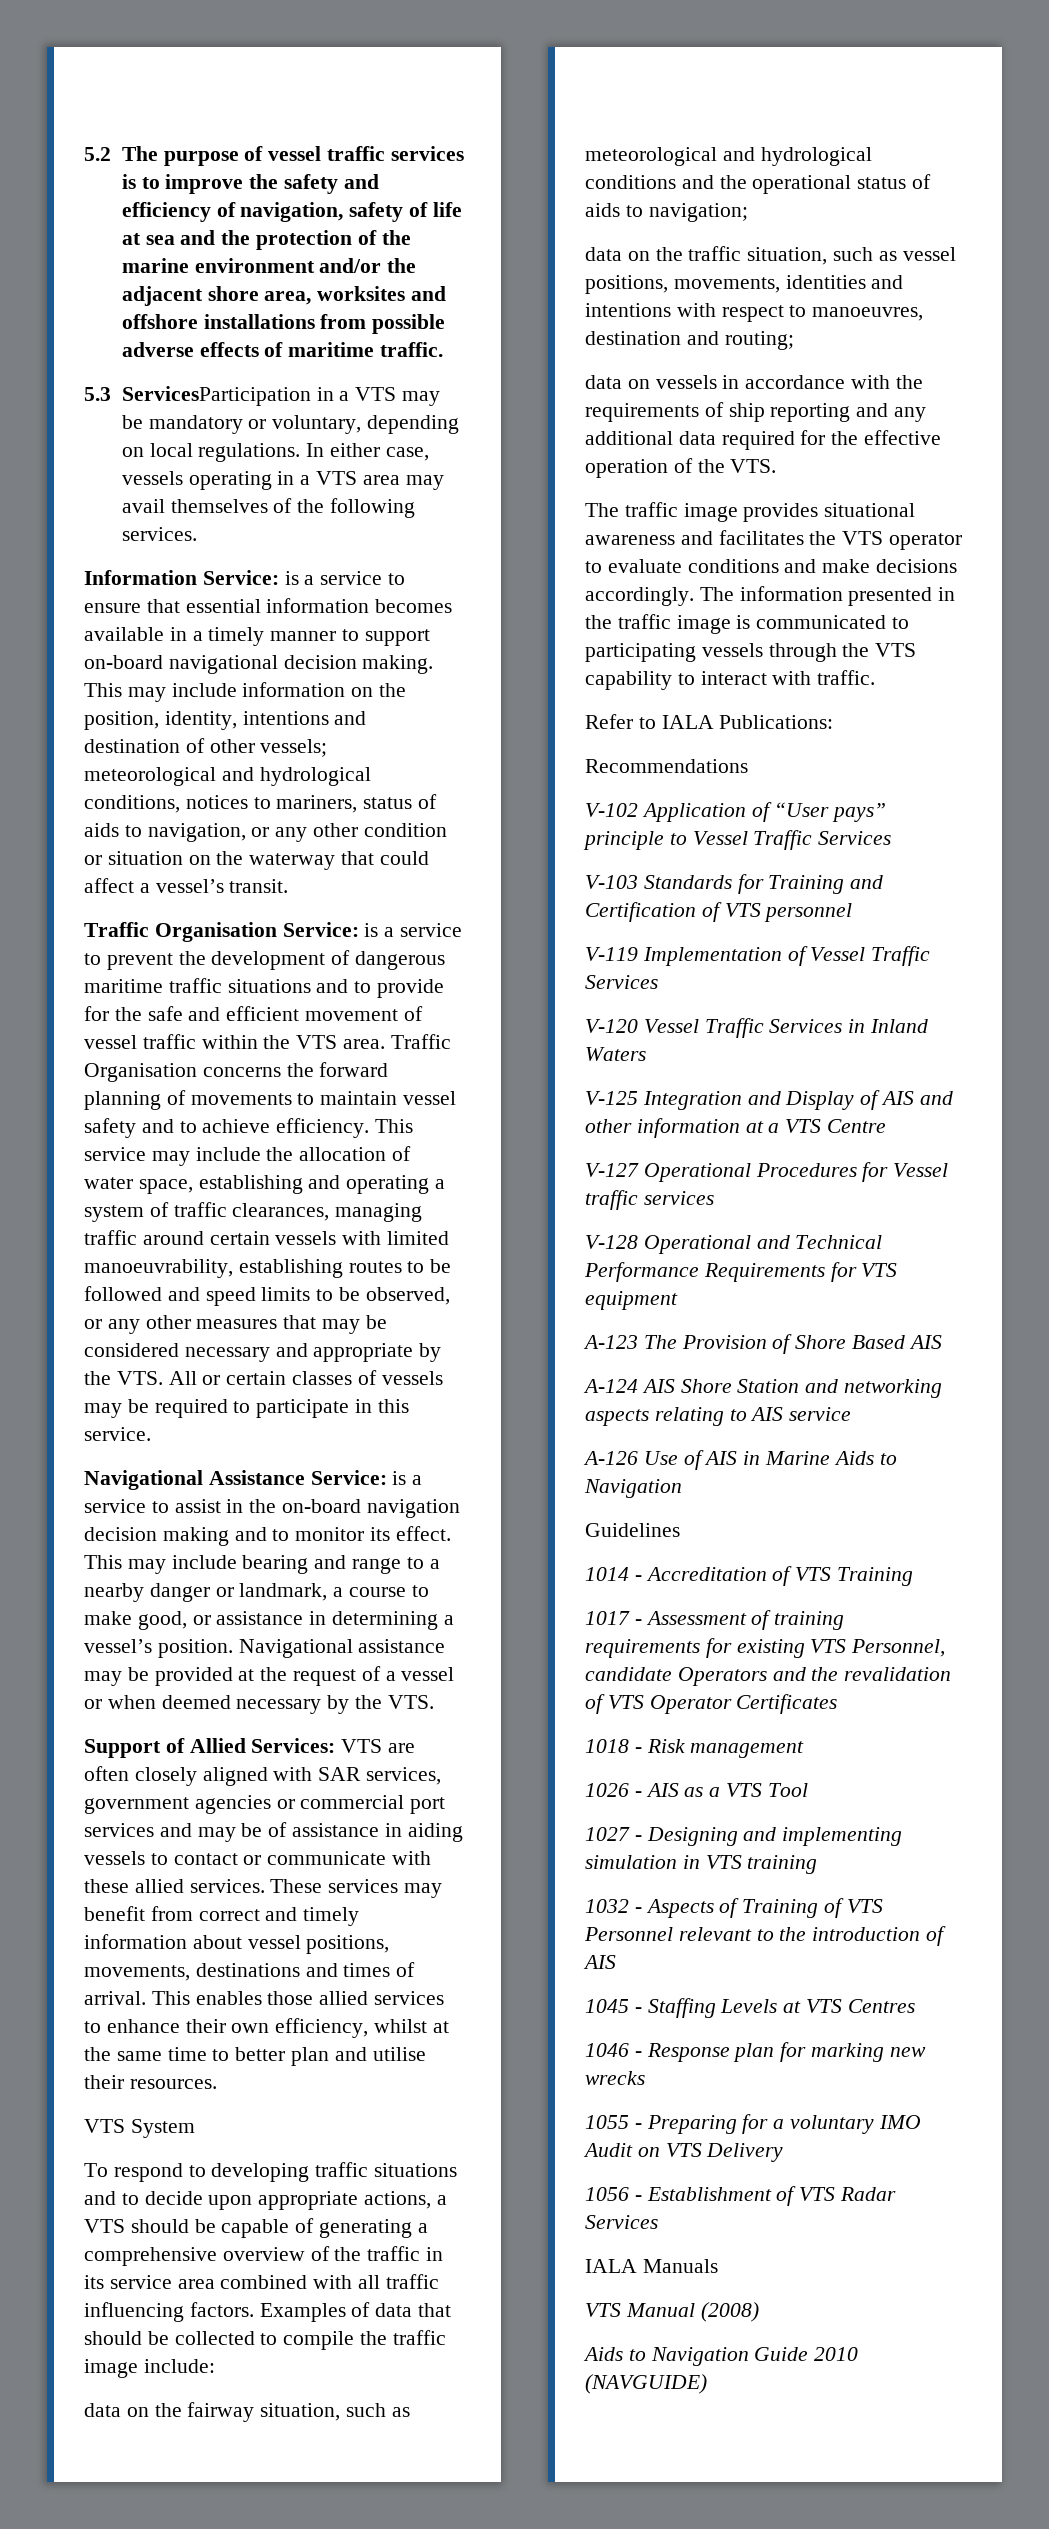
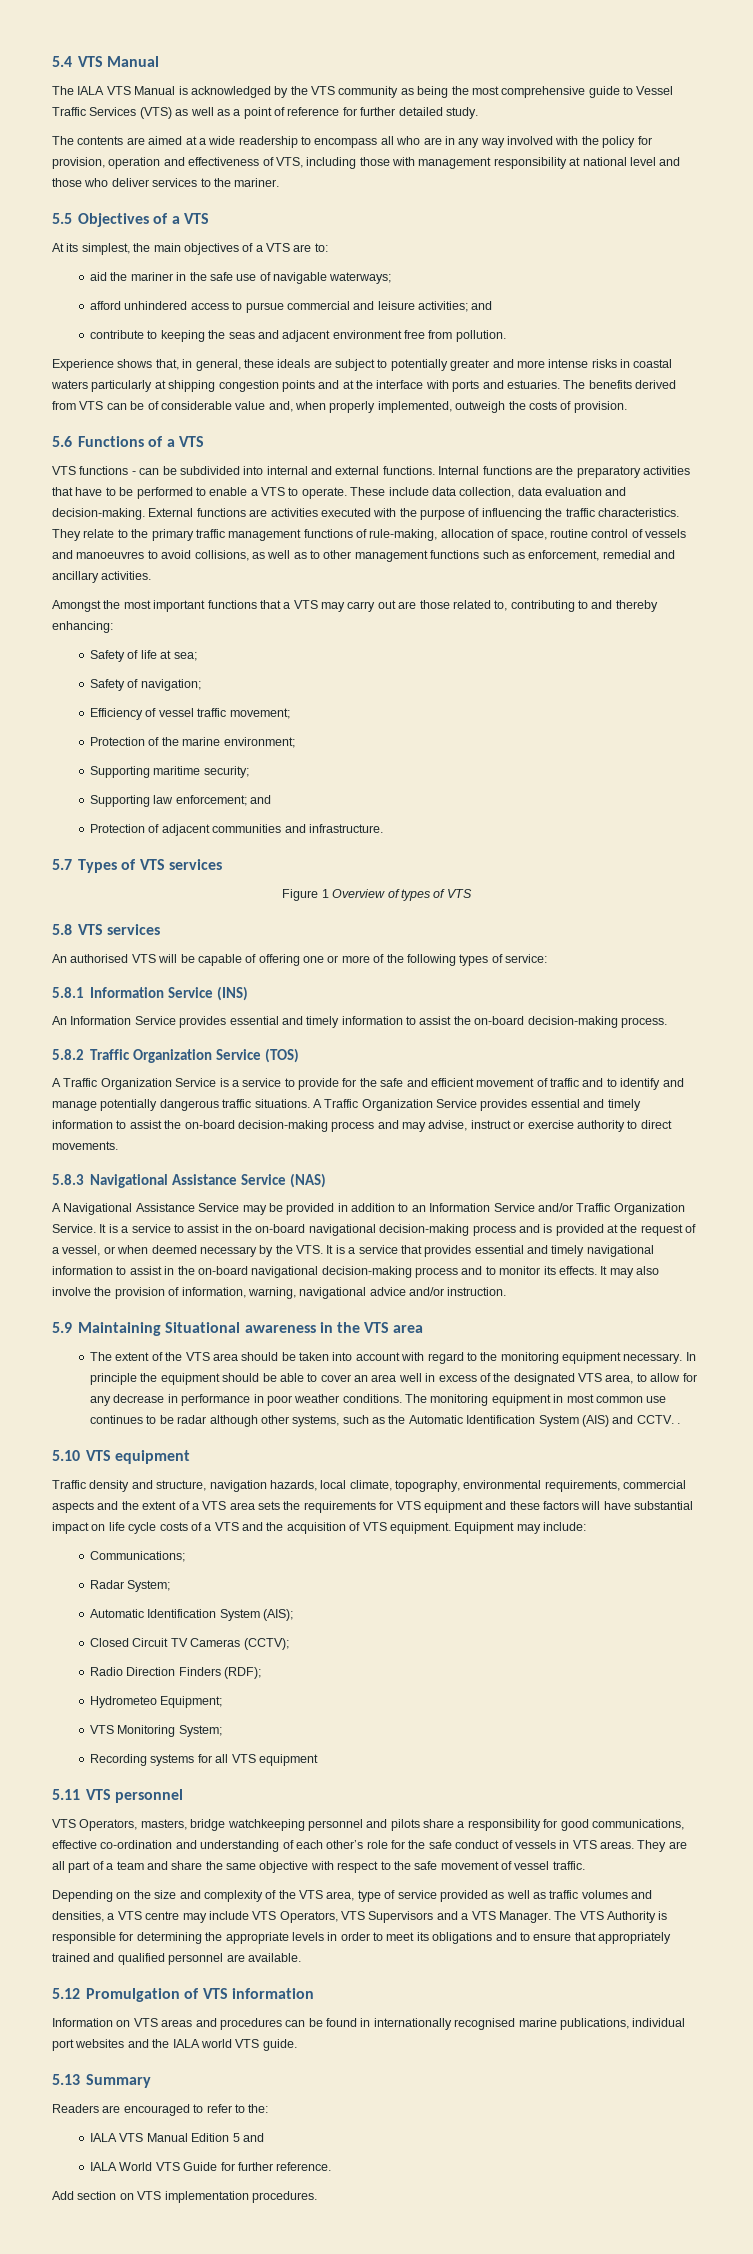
[84,146,464,166] [121,174,379,194] [121,202,462,222] [121,230,411,250] [121,258,417,273] [121,286,446,306] [121,314,446,334] [121,342,443,357] [84,386,440,406] [121,415,459,434] [121,443,429,462] [121,471,444,490] [121,498,415,518] [121,527,197,541] [84,570,406,585] [84,598,453,613] [84,627,430,646] [84,655,434,674] [84,682,407,702] [84,711,367,730] [84,738,328,757] [84,767,371,786] [84,794,438,813] [84,823,447,842] [84,851,429,870] [84,878,289,893] [84,922,463,942] [84,950,446,970] [84,978,349,993] 5.2 The purpose of vessel traffic services is to improve the safety and efficiency of navigation, safety of life at sea and the protection of the marine environment and/or the adjacent shore area, worksites and offshore installations from possible adverse effects of maritime traffic. // 5.3 ServicesParticipation in a VTS may be mandatory or voluntary, depending on local regulations. In either case, vessels operating in a VTS area may avail themselves of the following services. // Information Service: is a service to ensure that essential information becomes available in a timely manner to support on-board navigational decision making. This may include information on the position, identity, intentions and destination of other vessels; meteorological and hydrological conditions, notices to mariners, status of aids to navigation, or any other condition or situation on the waterway that could affect a vessel’s transit. // Traffic Organisation Service: is a service to prevent the development of dangerous maritime traffic situations and -> [52,56,160,67] [52,86,674,98] [52,107,478,119] [52,136,652,148] [52,157,681,169] [52,178,280,187] [52,213,209,227] [52,243,328,255] [90,272,392,284] [90,301,493,313] [90,330,506,342] [52,359,673,371] [51,380,676,392] [52,401,627,413] [52,436,204,447] [52,466,690,478] [52,487,627,499] [52,508,679,520] [52,529,686,541] [52,550,675,562] [52,571,152,583] [52,600,658,612] [52,621,113,633] [90,650,197,662] [90,679,201,691] [90,708,290,720] [90,737,295,748] [90,766,249,778] [90,795,272,807] [90,824,383,836] [52,859,222,873] [282,889,472,901] [52,924,161,935] [52,954,547,966] [52,986,249,1001] [52,1016,667,1028] [52,1048,299,1063] [52,1078,282,1090] 5.4 VTS Manual // The IALA VTS Manual is acknowledged by the VTS community as being the most comprehensive guide to Vessel Traffic Services (VTS) as well as a point of reference for further detailed study. // The contents are aimed at a wide readership to encompass all who are in any way involved with the policy for provision, operation and effectiveness of VTS, including those with management responsibility at national level and those who deliver services to the mariner. // 5.5 Objectives of a VTS // At its simplest, the main objectives of a VTS are to: // aid the mariner in the safe use of navigable waterways; // afford unhindered access to pursue commercial and leisure activities; and // contribute to keeping the seas and adjacent environment free from pollution. // Experience shows that, in general, these ideals are subject to potentially greater and more intense risks in coastal waters particularly at shipping congestion points and at the interface with ports and estuaries. The benefits derived from VTS can be of considerable value and, when properly implemented, outweigh the costs of provision. // 5.6 Functions of a VTS // VTS functions - can be subdivided into internal and external functions. Internal functions are the preparatory activities that have to be performed to enable a VTS to operate. These include data collection, data evaluation and decision-making. External functions are activities executed with the purpose of influencing the traffic characteristics. They relate to the primary traffic management functions of rule-making, allocation of space, routine control of vessels and manoeuvres to avoid collisions, as well as to other management functions such as enforcement, remedial and ancillary activities. // Amongst the most important functions that a VTS may carry out are those related to, contributing to and thereby enhancing: // Safety of life at sea; // Safety of navigation; // Efficiency of vessel traffic movement; // Protection of the marine environment; // Supporting maritime security; // Supporting law enforcement; and // Protection of adjacent communities and infrastructure. // 5.7 Types of VTS services // Figure 1 Overview of types of VTS // 5.8 VTS services // An authorised VTS will be capable of offering one or more of the following types of service: // 5.8.1 Information Service (INS) // An Information Service provides essential and timely information to assist the on-board decision-making process. // 5.8.2 Traffic Organization Service (TOS) // A Traffic Organization Service is a service
[84,1034,451,1049] [84,1062,389,1082] [84,1090,457,1110] [84,1118,414,1138] [84,1146,412,1166] [84,1175,446,1194] [84,1202,423,1222] [84,1230,450,1245] [84,1259,452,1278] [84,1286,450,1306] [84,1315,387,1334] [84,1343,442,1362] [84,1370,443,1385] [84,1399,409,1418] [84,1427,151,1441] [84,1470,387,1490] vessel traffic within the VTS area. Traffic Organisation concerns the forward planning of movements to maintain vessel safety and to achieve efficiency. This service may include the allocation of water space, establishing and operating a system of traffic clearances, managing traffic around certain vessels with limited manoeuvrability, establishing routes to be followed and speed limits to be observed, or any other measures that may be considered necessary and appropriate by the VTS. All or certain classes of vessels may be required to participate in this service. // Navigational Assistance Service: -> [550,1078,684,1090] [52,1099,641,1111] [52,1120,672,1132] [52,1141,118,1150] [52,1173,326,1188] [52,1203,685,1215] [52,1224,107,1233] traffic and to identify and manage potentially dangerous traffic situations. A Traffic Organization Service provides essential and timely information to assist the on-board decision-making process and may advise, instruct or exercise authority to direct movements. // 5.8.3 Navigational Assistance Service (NAS) // A Navigational Assistance Service may be provided in addition to an Information Service and/or Traffic Organization Service. It
[366,1499,460,1518] [84,1526,451,1546] [84,1555,440,1574] [84,1583,429,1602] [84,1611,454,1630] [84,1639,446,1658] [84,1667,149,1686] navigation decision making and to monitor its effect. This may include bearing and range to a nearby danger or landmark, a course to make good, or assistance in determining a vessel’s position. Navigational assistance may be -> [308,1224,553,1236] navigational decision-making process and is
[401,1667,455,1681] vessel -> [62,1245,101,1256] vessel,
[84,1738,416,1758] [84,1766,442,1786] [84,1795,446,1814] [84,1822,463,1842] [84,1851,432,1865] [84,1879,443,1898] [84,1906,360,1926] [84,1934,390,1954] [84,1962,416,1981] [84,1991,445,2005] [84,2018,449,2038] [84,2047,426,2066] [84,2075,217,2089] [84,2119,195,2138] [84,2162,458,2182] [84,2191,447,2210] [84,2218,428,2238] [84,2246,444,2266] [84,2274,439,2289] [84,2302,452,2322] [84,2330,446,2350] [84,2359,215,2378] [84,2402,410,2422] [585,147,872,166] [585,174,932,194] [585,203,748,222] [585,246,956,265] [585,275,904,294] [585,303,924,322] [585,331,794,350] [585,375,923,389] [585,402,927,422] [585,430,942,450] [585,458,777,478] [585,502,916,522] [585,530,963,550] [585,559,958,573] [585,586,956,606] [585,614,910,634] [585,643,917,662] [585,670,876,690] [585,714,834,729] [585,759,748,773] [585,802,887,822] [583,830,892,850] [585,874,884,894] [585,902,853,922] [585,946,931,966] [585,975,658,989] [585,1018,929,1038] [585,1047,646,1061] [585,1090,953,1110] [585,1118,887,1138] [585,1162,949,1182] [585,1190,714,1210] [585,1235,883,1254] [584,1262,898,1282] [585,1291,678,1310] [583,1334,942,1354] [583,1379,943,1398] [585,1407,852,1426] [583,1450,897,1470] [584,1479,682,1498] [585,1523,680,1537] [585,1566,914,1586] [585,1610,845,1630] [585,1638,946,1658] [585,1667,952,1686] [585,1694,838,1714] [585,1739,805,1758] [585,1783,808,1797] [585,1827,903,1846] [585,1855,818,1874] [585,1898,883,1918] [584,1926,947,1946] [583,1955,616,1969] [585,1998,915,2018] [585,2042,926,2062] [585,2071,645,2085] [585,2114,921,2134] [583,2143,784,2162] [585,2186,897,2206] [585,2215,658,2229] [585,2259,718,2273] [585,2302,759,2322] [583,2347,859,2366] [585,2374,707,2394] // Support of Allied Services: VTS are often closely aligned with SAR services, government agencies or commercial port services and may be of assistance in aiding vessels to contact or communicate with these allied services. These services may benefit from correct and timely information about vessel positions, movements, destinations and times of arrival. This enables those allied services to enhance their own efficiency, whilst at the same time to better plan and utilise their resources. // VTS System // To respond to developing traffic situations and to decide upon appropriate actions, a VTS should be capable of generating a comprehensive overview of the traffic in its service area combined with all traffic influencing factors. Examples of data that should be collected to compile the traffic image include: // data on the fairway situation, such as meteorological and hydrological conditions and the operational status of aids to navigation; // data on the traffic situation, such as vessel positions, movements, identities and intentions with respect to manoeuvres, destination and routing; // data on vessels in accordance with the requirements of ship reporting and any additional data required for the effective operation of the VTS. // The traffic image provides situational awareness and facilitates the VTS operator to evaluate conditions and make decisions accordingly. The information presented in the traffic image is communicated to participating vessels through the VTS capability to interact with traffic. // Refer to IALA Publications: // Recommendations // V-102 Application of “User pays” principle to Vessel Traffic Services // V-103 Standards for Training and Certification of VTS personnel // V-119 Implementation of Vessel Traffic Services // V-120 Vessel Traffic Services in Inland Waters // V-125 Integration and Display of AIS and other information at a VTS Centre // V-127 Operational Procedures for Vessel traffic services // V-128 Operational and Technical Performance Requirements for VTS equipment // A-123 The Provision of Shore Based AIS // A-124 AIS Shore Station and networking aspects relating to AIS service // A-126 Use of AIS in Marine Aids to Navigation // Guidelines // 1014 - Accreditation of VTS Training // 1017 - Assessment of training requirements for existing VTS Personnel, candidate Operators and the revalidation of VTS Operator Certificates // 1018 - Risk management // 1026 - AIS as a VTS Tool // 1027 - Designing and implementing simulation in VTS training // 1032 - Aspects of Training of VTS Personnel relevant to the introduction of AIS // 1045 - Staffing Levels at VTS Centres // 1046 - Response plan for marking new wrecks // 1055 - Preparing for a voluntary IMO Audit on VTS Delivery // 1056 - Establishment of VTS Radar Services // IALA Manuals // VTS Manual (2008) // Aids to Navigation Guide 2010 (NAVGUIDE) -> [326,1245,654,1257] [52,1266,659,1278] [52,1287,507,1299] [52,1322,424,1336] [90,1352,696,1364] [90,1373,697,1385] [90,1394,667,1406] [90,1415,681,1427] [52,1450,191,1464] [52,1480,687,1492] [52,1501,694,1513] [52,1522,586,1534] [90,1551,186,1562] [90,1580,171,1592] [90,1609,294,1621] [90,1638,289,1650] [90,1667,262,1679] [90,1696,223,1708] [90,1725,222,1737] [90,1754,318,1766] [52,1789,184,1803] [52,1819,684,1831] [52,1840,687,1852] [52,1861,585,1873] [52,1890,653,1902] [52,1911,668,1923] [52,1932,671,1944] [52,1953,301,1965] [52,1988,314,2002] [52,2018,686,2030] [52,2039,297,2051] [52,2074,152,2088] [52,2104,269,2116] [90,2133,264,2142] [90,2162,332,2171] [52,2191,317,2203] It is a service that provides essential and timely navigational information to assist in the on-board navigational decision-making process and to monitor its effects. It may also involve the provision of information, warning, navigational advice and/or instruction. // 5.9 Maintaining Situational awareness in the VTS area // The extent of the VTS area should be taken into account with regard to the monitoring equipment necessary. In principle the equipment should be able to cover an area well in excess of the designated VTS area, to allow for any decrease in performance in poor weather conditions. The monitoring equipment in most common use continues to be radar although other systems, such as the Automatic Identification System (AIS) and CCTV. . // 5.10 VTS equipment // Traffic density and structure, navigation hazards, local climate, topography, environmental requirements, commercial aspects and the extent of a VTS area sets the requirements for VTS equipment and these factors will have substantial impact on life cycle costs of a VTS and the acquisition of VTS equipment. Equipment may include: // Communications; // Radar System; // Automatic Identification System (AIS); // Closed Circuit TV Cameras (CCTV); // Radio Direction Finders (RDF); // Hydrometeo Equipment; // VTS Monitoring System; // Recording systems for all VTS equipment // 5.11 VTS personnel // VTS Operators, masters, bridge watchkeeping personnel and pilots share a responsibility for good communications, effective co-ordination and understanding of each other’s role for the safe conduct of vessels in VTS areas. They are all part of a team and share the same objective with respect to the safe movement of vessel traffic. // Depending on the size and complexity of the VTS area, type of service provided as well as traffic volumes and densities, a VTS centre may include VTS Operators, VTS Supervisors and a VTS Manager. The VTS Authority is responsible for determining the appropriate levels in order to meet its obligations and to ensure that appropriately trained and qualified personnel are available. // 5.12 Promulgation of VTS information // Information on VTS areas and procedures can be found in internationally recognised marine publications, individual port websites and the IALA world VTS guide. // 5.13 Summary // Readers are encouraged to refer to the: // IALA VTS Manual Edition 5 and // IALA World VTS Guide for further reference. // Add section on VTS implementation procedures.

